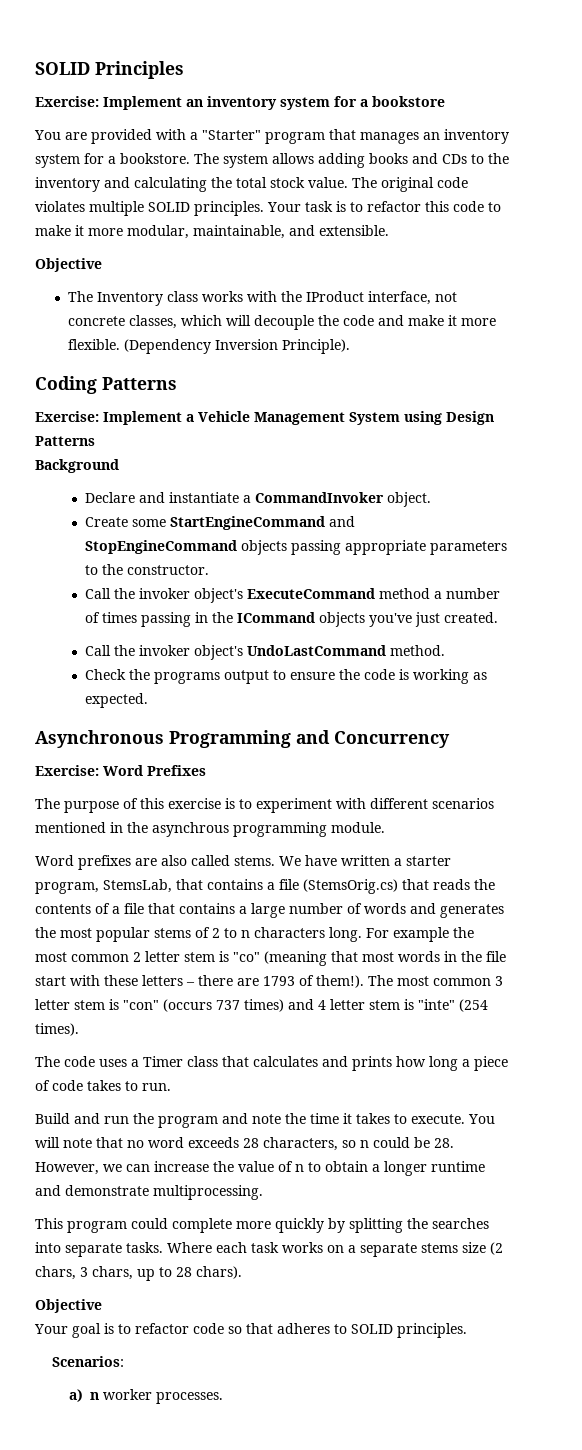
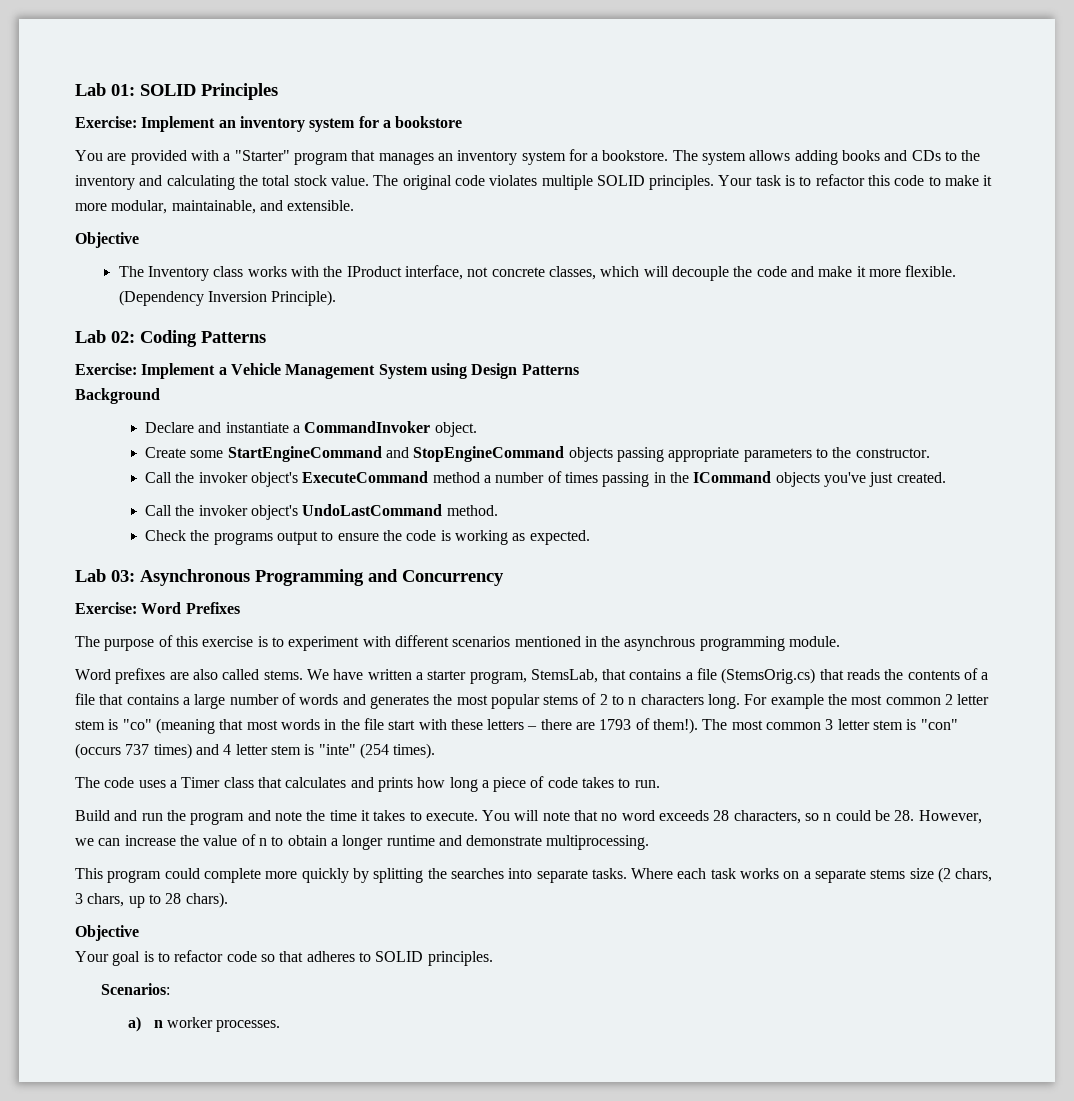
(35, 68) none -> [75,83,135,96] Lab 01:
(350, 346) none -> [75,330,135,343] Lab 02:
(148, 700) none -> [75,569,135,582] Lab 03:

